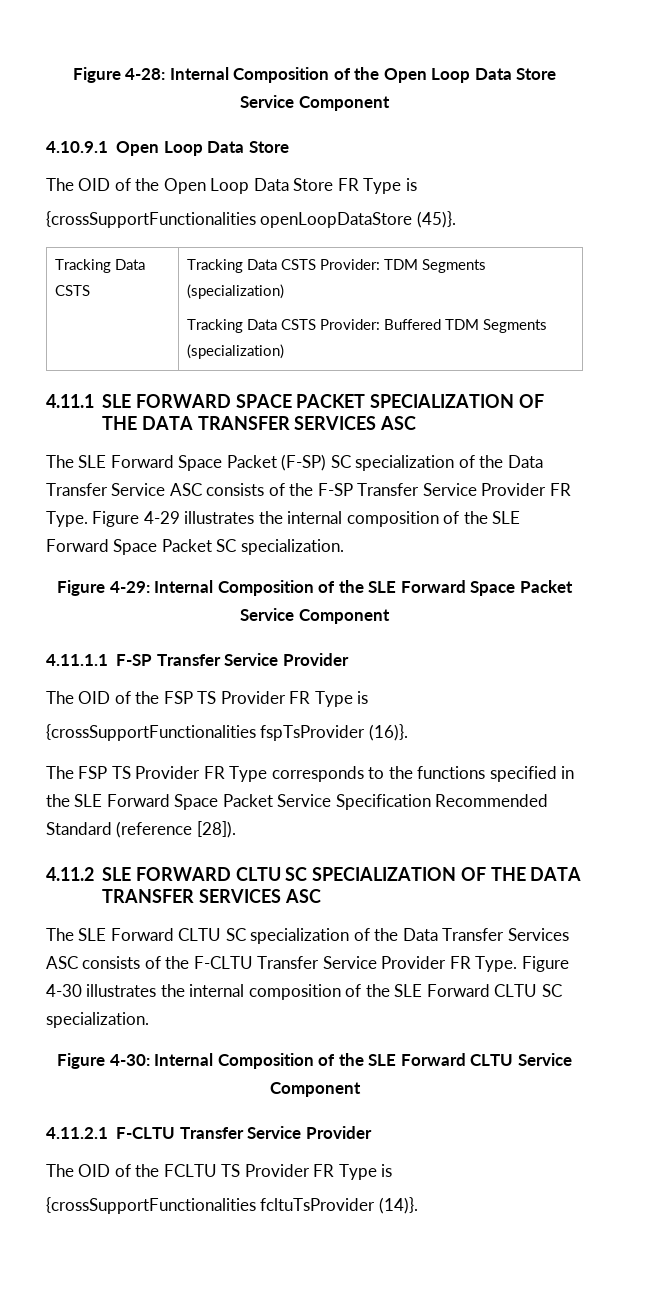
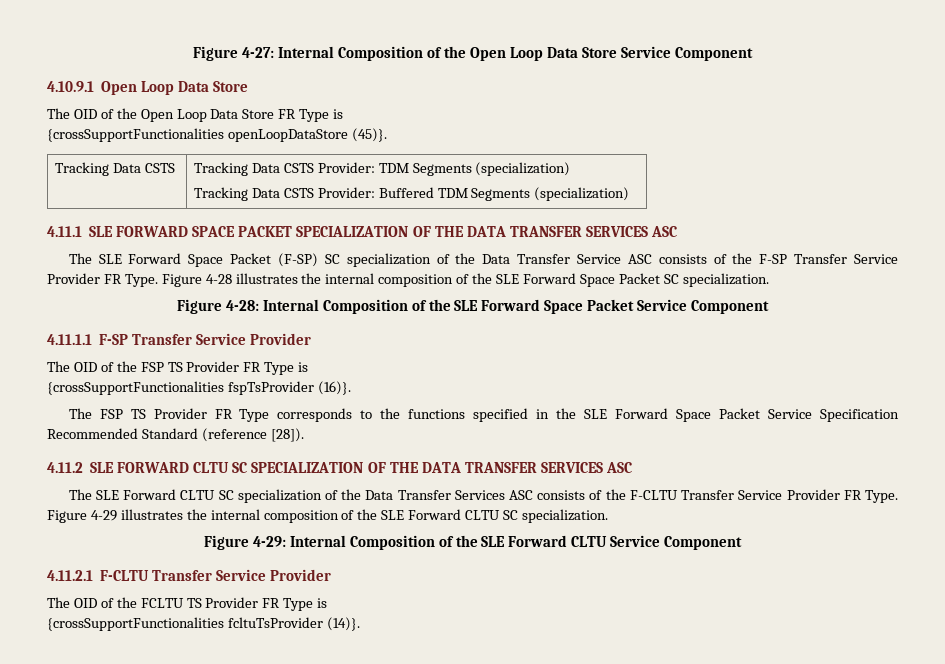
[72,67,166,83] Figure 4-28: -> [193,46,275,61] Figure 4-27:
[143,511,180,524] 4-29 -> [205,274,232,284] 4-28
[109,581,150,593] 4-29: -> [225,300,259,311] 4-28:
[46,984,82,997] 4-30 -> [90,510,117,521] 4-29
[109,1054,150,1066] 4-30: -> [252,536,286,547] 4-29:

